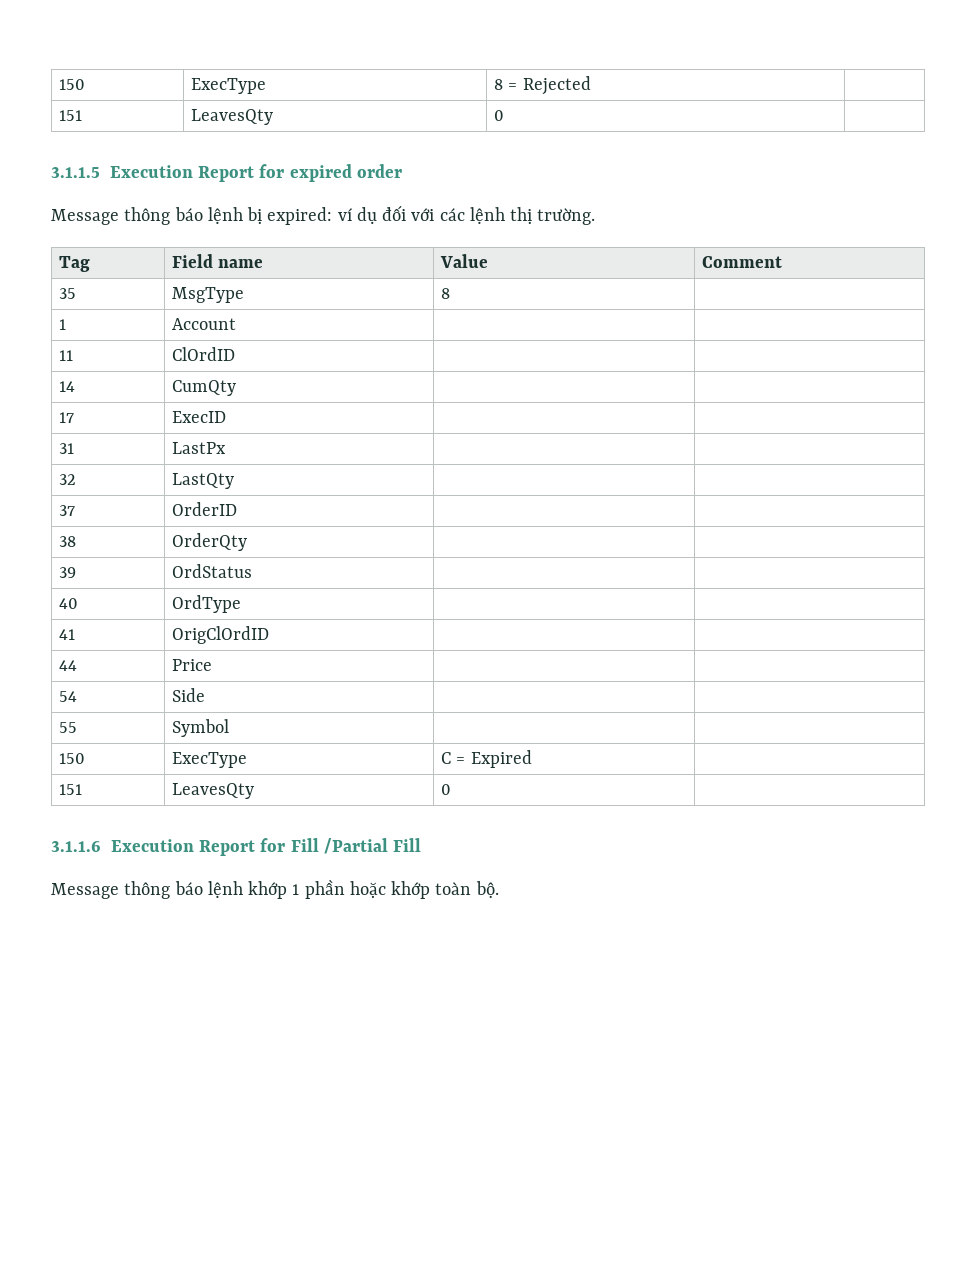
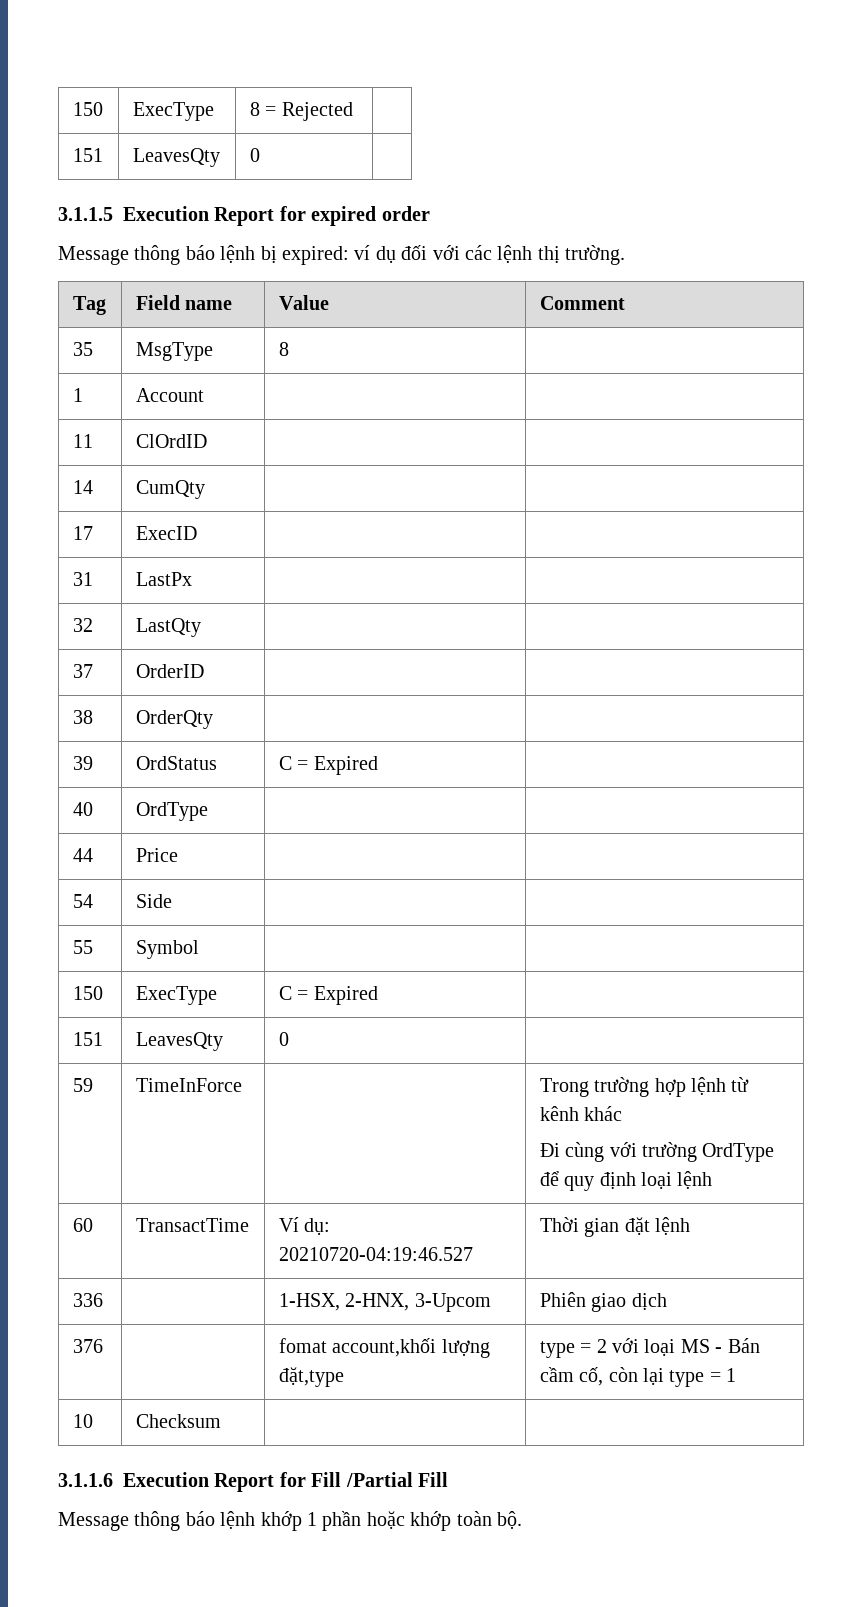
(253, 571) none -> [278,756,378,775] C = Expired
[59,629,76,640] [172,626,270,644] // 41 | OrigClOrdID | | -> (208, 811) none
(452, 789) none -> [72,1078,93,1092] [135,1078,242,1092] [539,1077,750,1097] [539,1106,623,1121] [539,1142,775,1162] [539,1171,713,1191] [72,1218,93,1232] [135,1218,249,1232] [278,1217,331,1235] [278,1247,473,1261] [539,1217,690,1237] [72,1293,103,1307] [278,1293,491,1312] [539,1292,667,1312] [72,1339,103,1353] [278,1338,490,1358] [278,1367,344,1387] [539,1338,760,1358] [539,1367,737,1387] [72,1414,93,1428] [135,1414,221,1428] // 59 | TimeInForce | | Trong trường hợp lệnh từ kênh khác // Đi cùng với trường OrdType để quy định loại lệnh // 60 | TransactTime | Ví dụ: 20210720-04:19:46.527 | Thời gian đặt lệnh // 336 | | 1-HSX, 2-HNX, 3-Upcom | Phiên giao dịch // 376 | | fomat account,khối lượng đặt,type | type = 2 với loại MS - Bán cầm cố, còn lại type = 1 // 10 | Checksum | |

